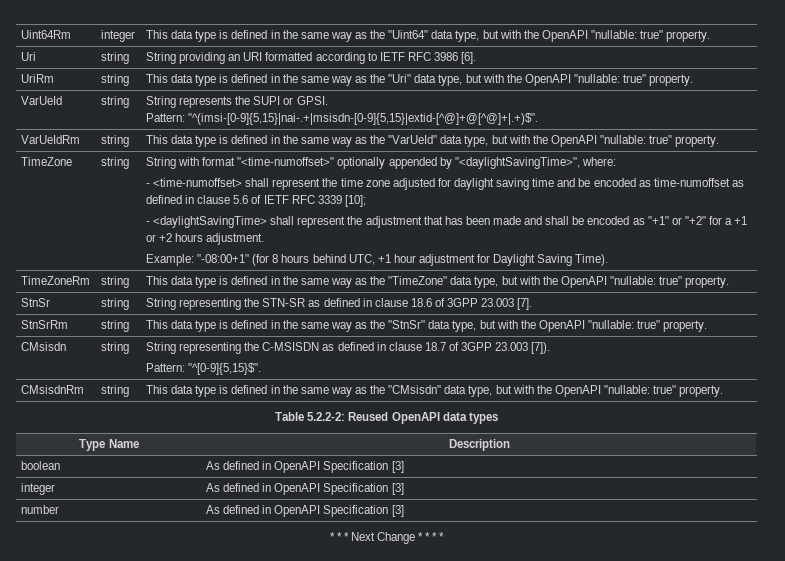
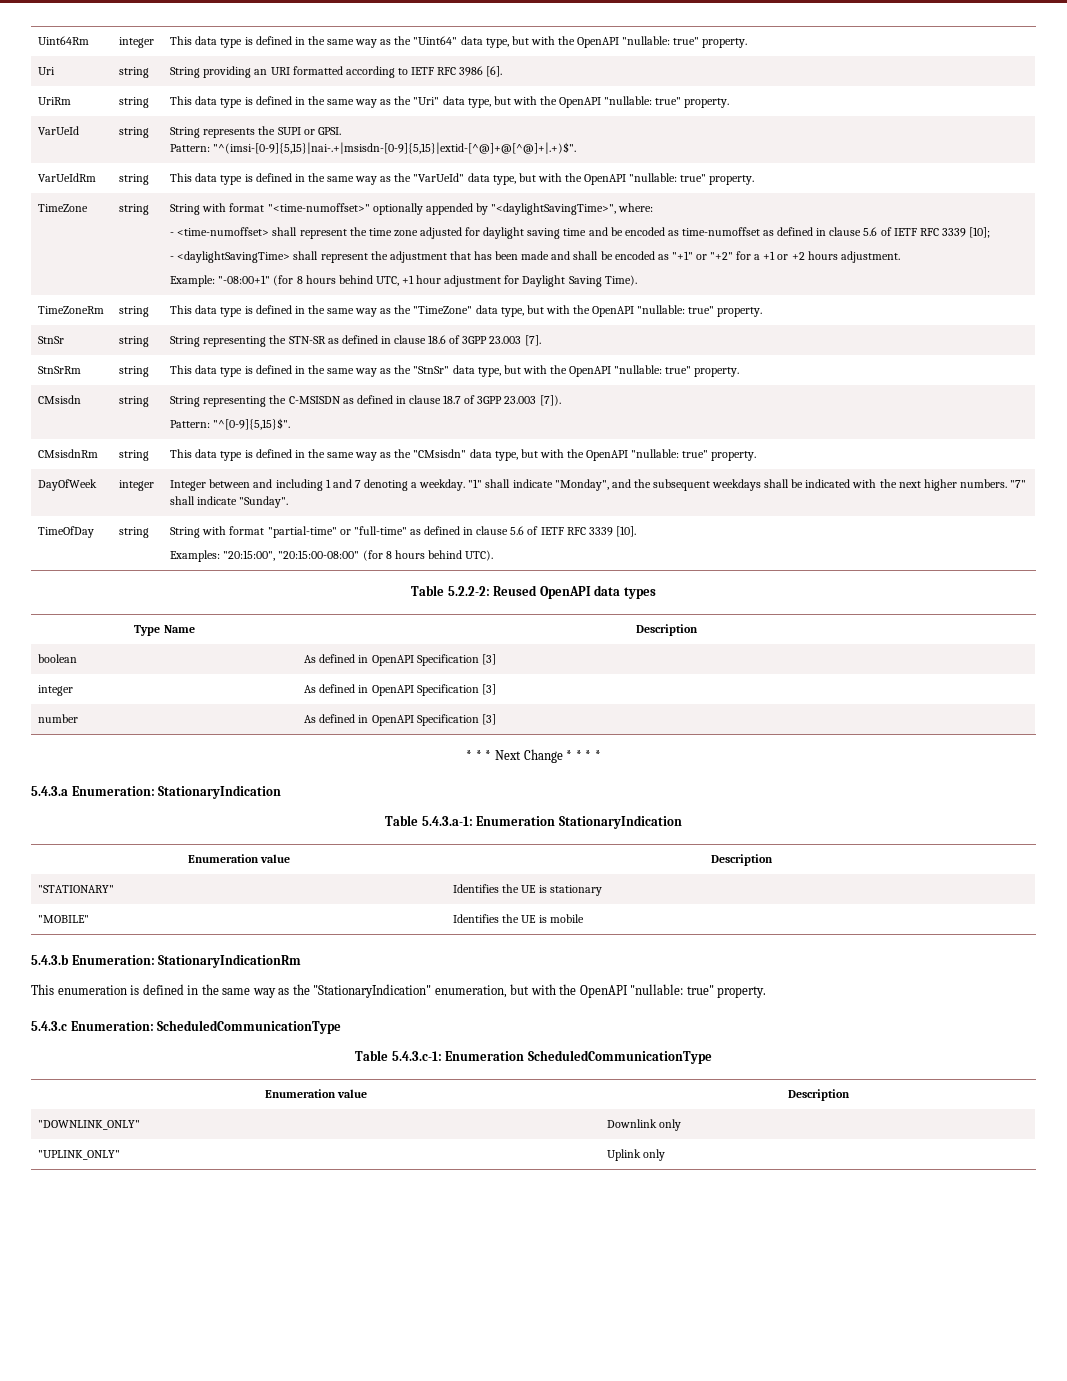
(724, 391) none -> [38,479,98,491] [119,480,155,491] [170,479,1027,491] [170,496,289,508] [38,526,95,538] [119,527,150,538] [170,526,636,538] [170,550,494,562] // DayOfWeek | integer | Integer between and including 1 and 7 denoting a weekday. "1" shall indicate "Monday", and the subsequent weekdays shall be indicated with the next higher numbers. "7" shall indicate "Sunday". // TimeOfDay | string | String with format "partial-time" or "full-time" as defined in clause 5.6 of IETF RFC 3339 [10]. // Examples: "20:15:00", "20:15:00-08:00" (for 8 hours behind UTC).
(445, 536) none -> [31,785,282,799] [385,815,682,829] [187,854,291,863] [710,854,773,866] [38,885,115,893] [453,884,602,896] [38,915,90,923] [453,914,584,923] [31,954,302,968] [31,984,767,998] [31,1020,342,1034] [355,1050,712,1064] [264,1089,368,1098] [787,1089,850,1101] [38,1120,141,1130] [607,1119,682,1131] [38,1150,121,1160] [607,1149,666,1161] // 5.4.3.a Enumeration: StationaryIndication // Table 5.4.3.a-1: Enumeration StationaryIndication // Enumeration value | Description // "STATIONARY" | Identifies the UE is stationary // "MOBILE" | Identifies the UE is mobile // 5.4.3.b Enumeration: StationaryIndicationRm // This enumeration is defined in the same way as the "StationaryIndication" enumeration, but with the OpenAPI "nullable: true" property. // 5.4.3.c Enumeration: ScheduledCommunicationType // Table 5.4.3.c-1: Enumeration ScheduledCommunicationType // Enumeration value | Description // "DOWNLINK_ONLY" | Downlink only // "UPLINK_ONLY" | Uplink only

